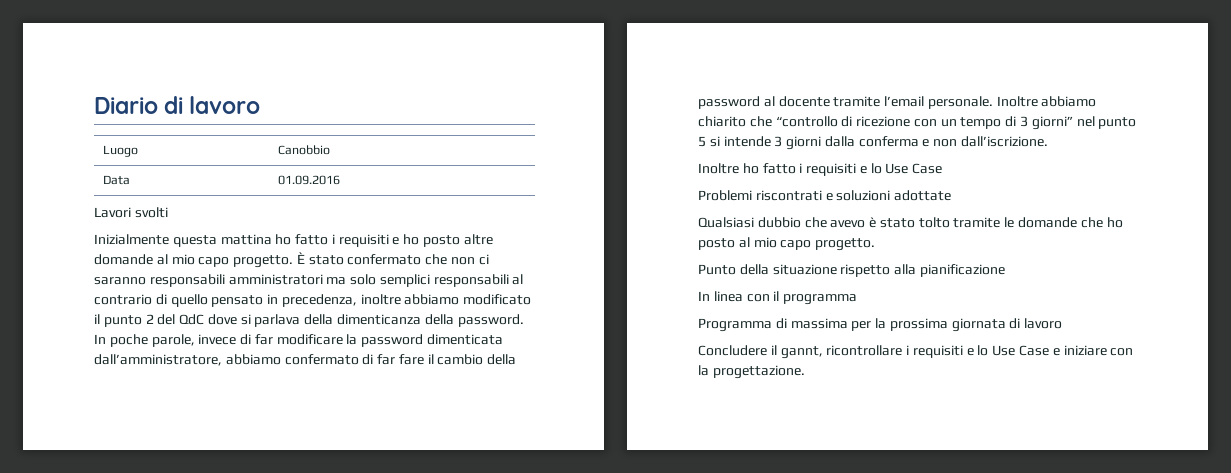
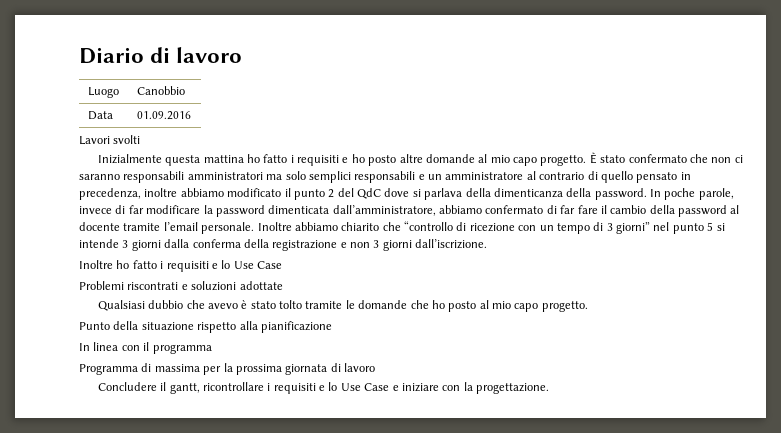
(509, 280) none -> [418,172,524,180] e un amministratore
[922,139,958,147] e non -> [243,239,412,251] della registrazione e non 3 giorni
[780,346,823,359] gannt, -> [169,383,200,394] gantt,

